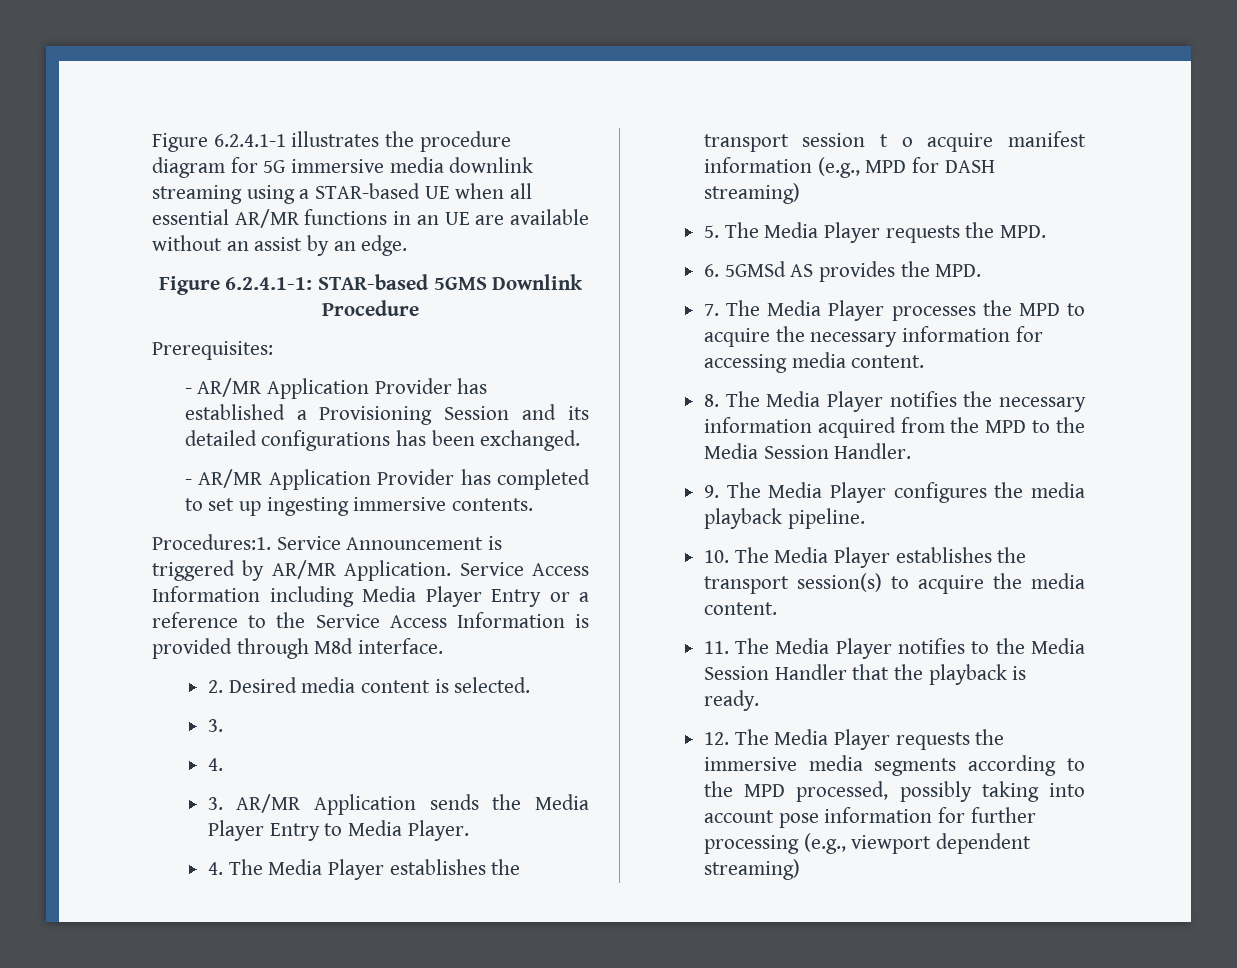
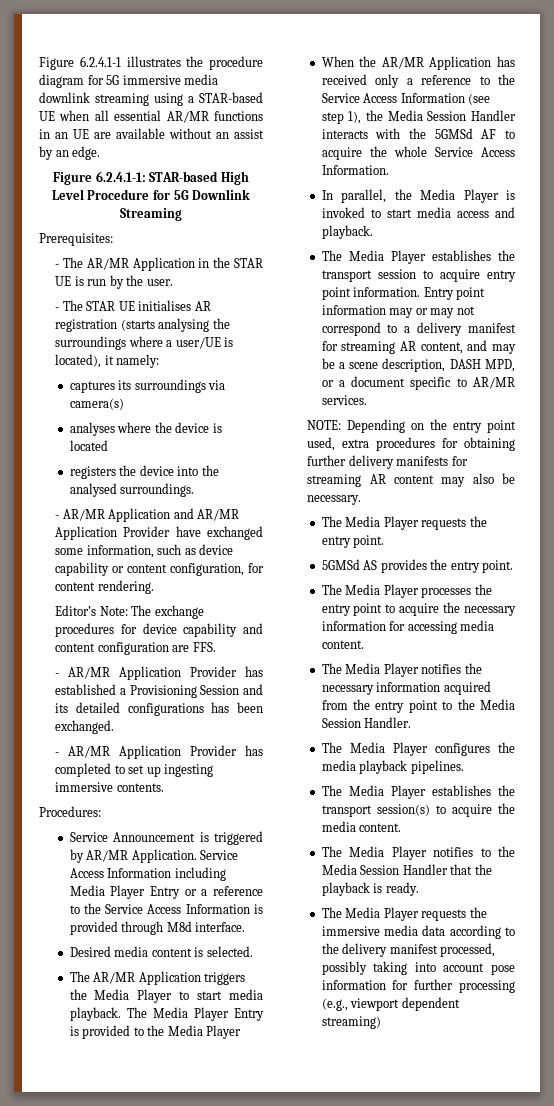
[433,274,584,290] [322,300,419,316] [152,341,273,360] 5GMS Downlink Procedure // Prerequisites: -> [220,171,249,185] [51,189,251,200] [120,208,182,221] [39,233,113,246] [55,257,263,271] [55,275,173,289] [55,300,211,311] [55,318,230,332] [55,336,234,350] [55,354,160,368] [69,379,226,393] [69,398,124,410] [69,422,222,436] [69,440,108,451] [69,465,219,479] [69,483,195,497] [55,508,240,522] [55,526,263,540] [55,544,234,558] [55,562,264,576] [55,580,154,594] [55,605,204,619] [55,623,263,637] [55,642,216,655] High Level Procedure for 5G Downlink Streaming // Prerequisites: // - The AR/MR Application in the STAR UE is run by the user. // - The STAR UE initialises AR registration (starts analysing the surroundings where a user/UE is located), it namely: // captures its surroundings via camera(s) // analyses where the device is located // registers the device into the analysed surroundings. // - AR/MR Application and AR/MR Application Provider have exchanged some information, such as device capability or content configuration, for content rendering. // Editor’s Note: The exchange procedures for device capability and content configuration are FFS.
[152,534,271,550] Procedures:1. -> [39,806,101,817] Procedures: //
[207,680,223,693] 2. -> (246, 927) none
[207,719,223,732] [207,758,223,771] [207,794,589,815] [207,820,469,841] [207,862,223,875] 3. // 4. // 3. AR/MR Application sends the Media Player Entry to Media Player. // 4. -> [69,971,246,985] [69,989,263,1003] [69,1007,264,1021] [69,1025,242,1039] [321,56,515,70] [321,74,515,88] [321,93,491,105] [321,110,516,124] [321,128,515,139] [321,146,515,160] [321,165,389,175] [321,189,515,203] [321,207,515,218] [321,225,373,239] The AR/MR Application triggers the Media Player to start media playback. The Media Player Entry is provided to the Media Player // When the AR/MR Application has received only a reference to the Service Access Information (see step 1), the Media Session Handler interacts with the 5GMSd AF to acquire the whole Service Access Information. // In parallel, the Media Player is invoked to start media access and playback. //
[880,131,1086,152] [703,157,995,178] [703,183,800,204] [703,222,1046,243] [703,264,719,277] t o acquire manifest information (e.g., MPD for DASH streaming) // 5. The Media Player requests the MPD. // 6. -> [422,269,516,282] [321,287,486,300] [321,305,475,318] [321,322,516,336] [321,340,516,354] [321,358,515,372] [321,376,515,390] [321,395,367,405] [307,419,516,433] [307,437,515,451] [307,455,468,469] [307,473,515,487] [307,495,362,505] [321,516,487,530] [321,535,385,548] to acquire entry point information. Entry point information may or may not correspond to a delivery manifest for streaming AR content, and may be a scene description, DASH MPD, or a document specific to AR/MR services. // NOTE: Depending on the entry point used, extra procedures for obtaining further delivery manifests for streaming AR content may also be necessary. // The Media Player requests the entry point. //
[935,264,982,277] [703,304,719,316] MPD. // 7. -> [450,560,514,573] entry point. //
[1018,303,1060,316] MPD -> [321,603,383,616] entry point
[703,394,719,407] 8. -> (364, 644) none
[985,420,1027,433] MPD -> [375,700,438,713] entry point
[703,485,719,498] 9. -> (412, 722) none
[787,508,865,529] [703,550,729,563] pipeline. // 10. -> [410,760,464,774] pipelines. //
[703,641,729,654] 11. -> (402, 827) none
[703,732,729,745] 12. -> (419, 889) none
[874,758,957,776] segments -> [422,925,446,936] data
[744,784,786,797] MPD -> [342,943,438,957] delivery manifest

